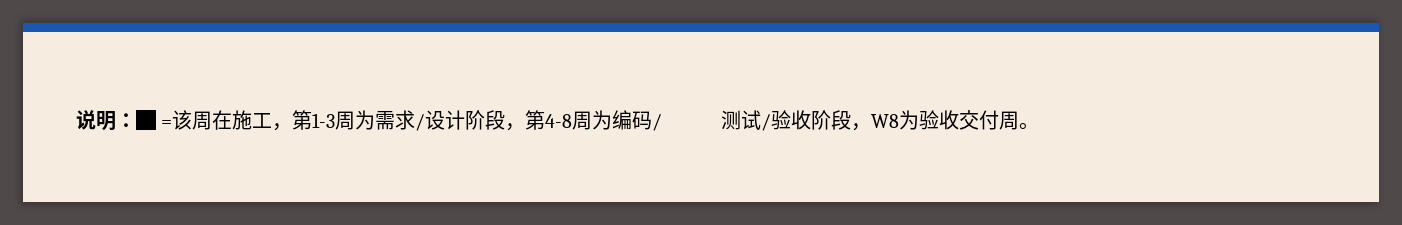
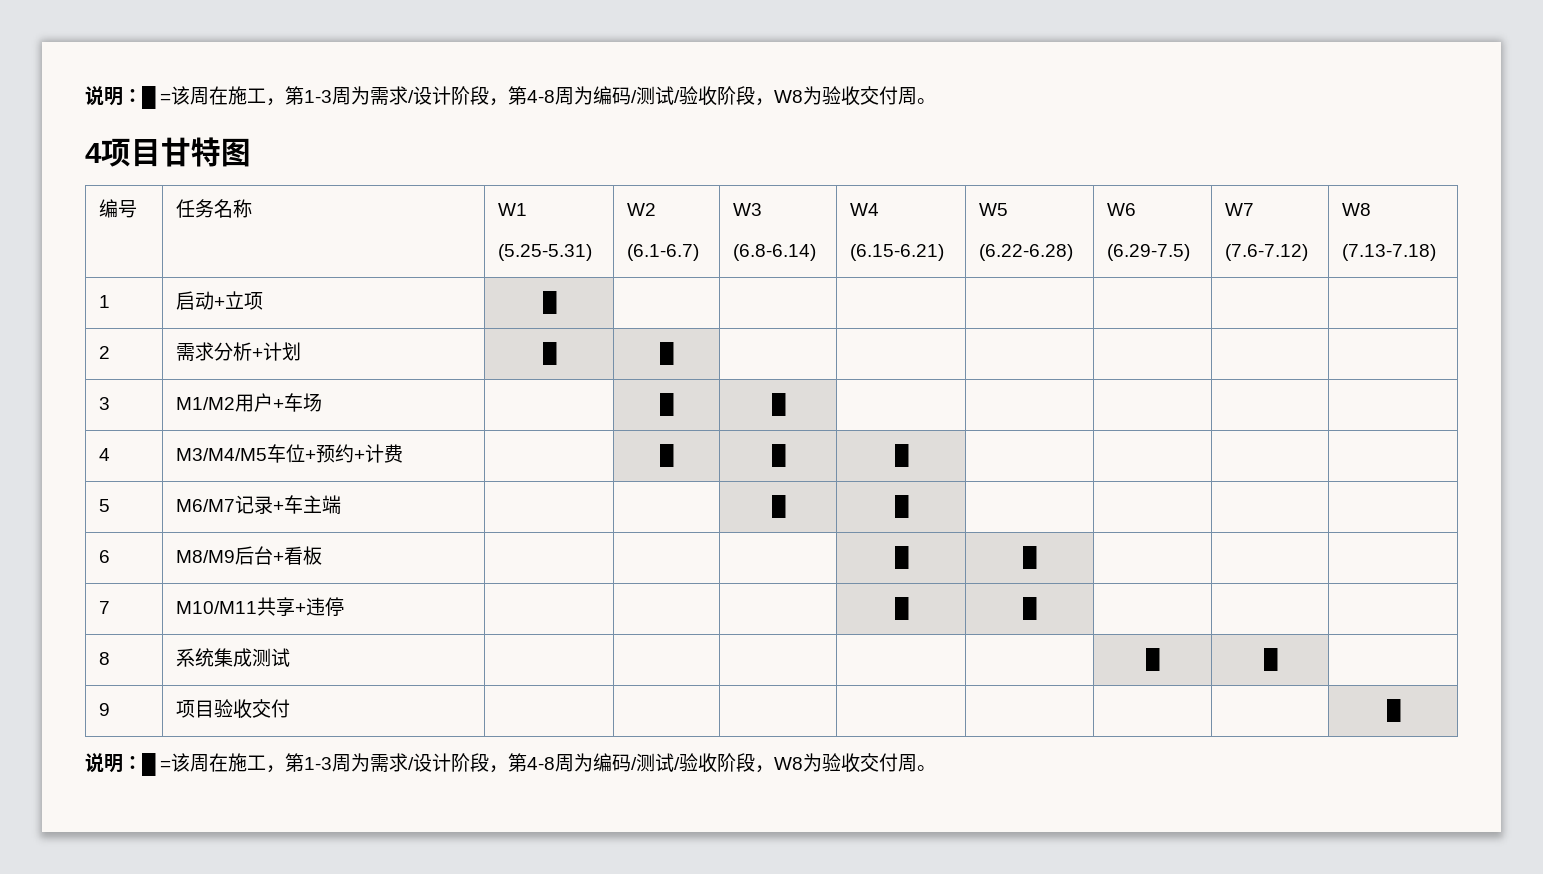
(1039, 126) none -> [85,137,251,167] [99,199,138,218] [176,199,253,218] [498,203,528,216] [498,244,593,261] [627,203,657,216] [627,244,700,261] [733,203,763,216] [733,244,817,261] [850,203,880,216] [850,244,945,261] [979,203,1009,216] [979,244,1074,261] [1107,203,1137,216] [1107,244,1191,261] [1225,203,1255,216] [1225,244,1309,261] [1342,203,1372,216] [1342,244,1437,261] [99,295,111,308] [176,291,264,310] [542,291,557,314] [99,346,111,359] [176,342,302,361] [542,342,557,365] [660,342,674,365] [99,397,111,410] [176,393,323,412] [660,393,674,416] [771,393,786,416] [99,448,111,461] [176,444,404,463] [660,444,674,467] [771,444,786,467] [894,444,909,467] [99,499,111,512] [176,495,342,514] [771,495,786,518] [894,495,909,518] [99,550,111,563] [176,546,323,565] [894,546,909,569] [1023,546,1037,569] [99,601,111,614] [176,597,345,617] [894,597,909,620] [1023,597,1037,620] [99,652,111,665] [176,648,291,667] [1146,648,1160,671] [1263,648,1278,671] [99,703,111,716] [176,699,291,719] [1386,699,1401,722] [85,753,937,776] // 4项目甘特图 // 编号 | 任务名称 | W1 // (5.25-5.31) | W2 // (6.1-6.7) | W3 // (6.8-6.14) | W4 // (6.15-6.21) | W5 // (6.22-6.28) | W6 // (6.29-7.5) | W7 // (7.6-7.12) | W8 // (7.13-7.18) // 1 | 启动+立项 | █ | | | | | | | // 2 | 需求分析+计划 | █ | █ | | | | | | // 3 | M1/M2用户+车场 | | █ | █ | | | | | // 4 | M3/M4/M5车位+预约+计费 | | █ | █ | █ | | | | // 5 | M6/M7记录+车主端 | | | █ | █ | | | | // 6 | M8/M9后台+看板 | | | | █ | █ | | | // 7 | M10/M11共享+违停 | | | | █ | █ | | | // 8 | 系统集成测试 | | | | | | █ | █ | // 9 | 项目验收交付 | | | | | | | | █ // 说明：█ =该周在施工，第1-3周为需求/设计阶段，第4-8周为编码/测试/验收阶段，W8为验收交付周。

